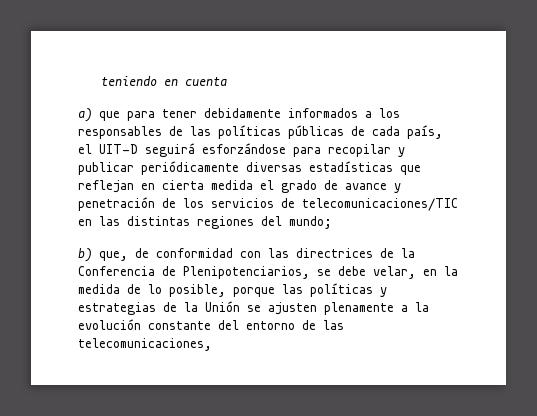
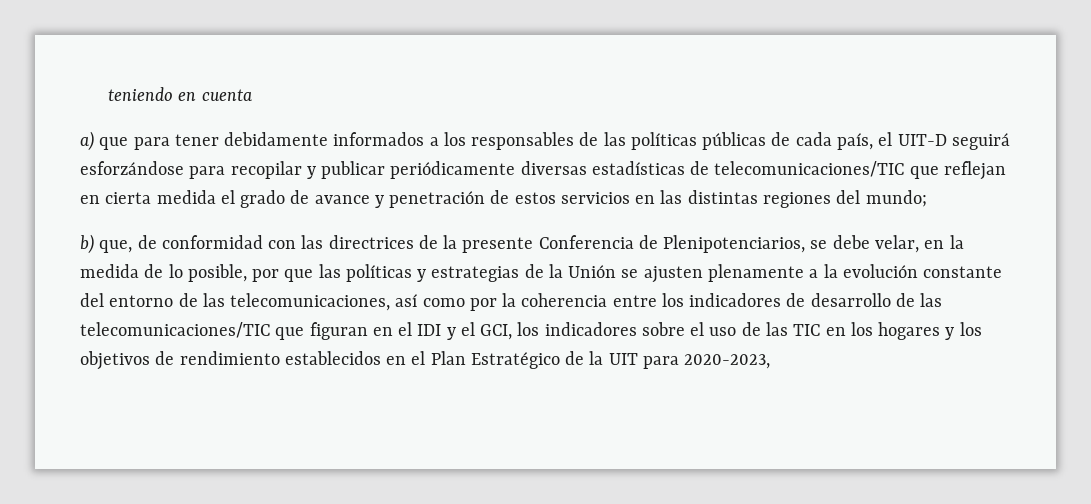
(393, 166) none -> [690,161,905,177] de telecomunicaciones/TIC
[183,198,458,211] los servicios de telecomunicaciones/TIC -> [514,192,630,204] estos servicios
(415, 253) none -> [462,237,534,253] presente
[233,287,275,297] porque -> [252,269,314,282] por que
(212, 344) none -> [395,293,943,311] [80,322,982,340] [80,351,771,370] así como por la coherencia entre los indicadores de desarrollo de las telecomunicaciones/TIC que figuran en el IDI y el GCI, los indicadores sobre el uso de las TIC en los hogares y los objetivos de rendimiento establecidos en el Plan Estratégico de la UIT para 2020-2023,

